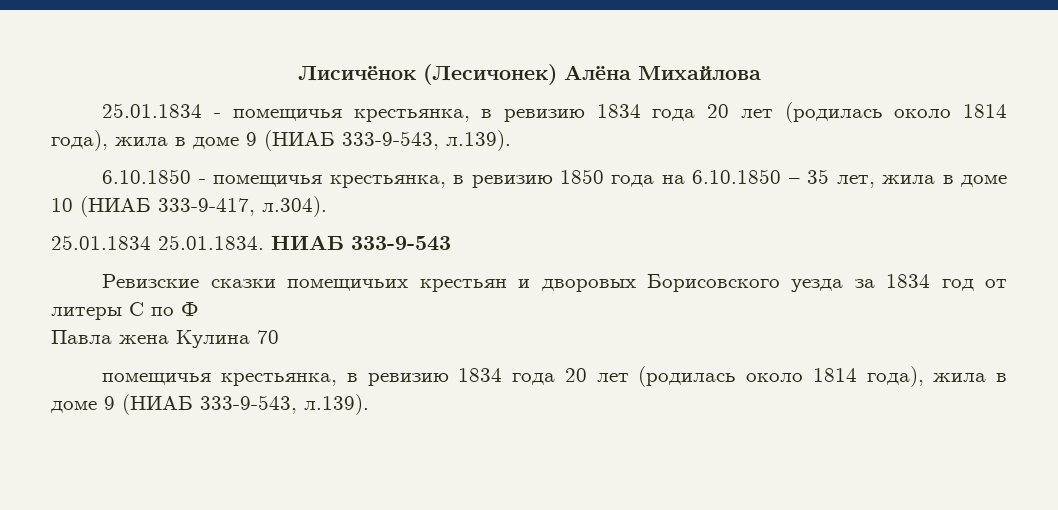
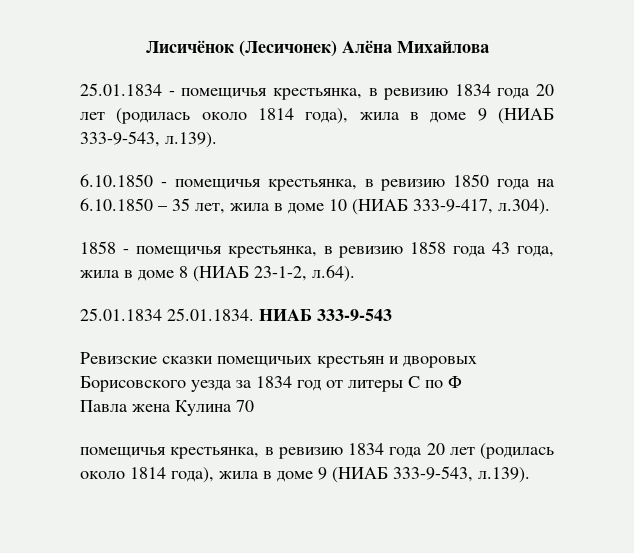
(327, 206) none -> [80,241,555,258] [80,265,355,282] // 1858 - помещичья крестьянка, в ревизию 1858 года 43 года, жила в доме 8 (НИАБ 23-1-2, л.64).

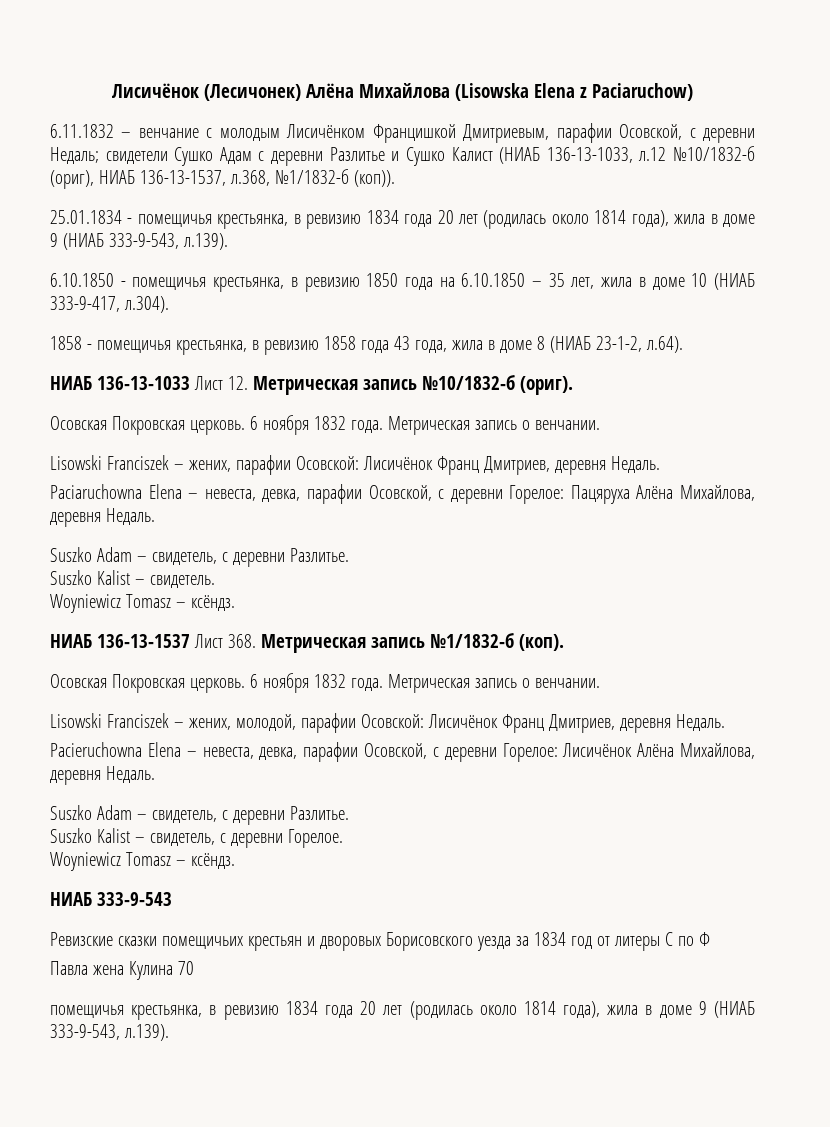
(490, 47) none -> [454,83,693,101] [50,123,755,143] [50,146,756,166] [50,169,395,189] (Lisowska Elena z Paciaruchow) // 6.11.1832 – венчание с молодым Лисичёнком Францишкой Дмитриевым, парафии Осовской, с деревни Недаль; свидетели Сушко Адам с деревни Разлитье и Сушко Калист (НИАБ 136-13-1033, л.12 №10/1832-б (ориг), НИАБ 136-13-1537, л.368, №1/1832-б (коп)).
[80,308,254,321] 25.01.1834 25.01.1834. -> [50,375,573,395] [50,415,600,435] [50,455,660,475] [50,484,756,504] [50,508,155,527] [50,547,349,567] [50,570,215,588] [50,594,235,613] [50,633,564,653] [50,673,600,693] [50,713,725,733] [50,742,755,762] [50,766,155,785] [50,805,349,825] [50,828,343,848] [50,852,235,871] НИАБ 136-13-1033 Лист 12. Метрическая запись №10/1832-б (ориг). // Осовская Покровская церковь. 6 ноября 1832 года. Метрическая запись о венчании. // Lisowski Franciszek – жених, парафии Осовской: Лисичёнок Франц Дмитриев, деревня Недаль. // Paciaruchowna Elena – невеста, девка, парафии Осовской, с деревни Горелое: Пацяруха Алёна Михайлова, деревня Недаль. // Suszko Adam – свидетель, с деревни Разлитье. // Suszko Kalist – свидетель. // Woyniewicz Tomasz – ксёндз. // НИАБ 136-13-1537 Лист 368. Метрическая запись №1/1832-б (коп). // Осовская Покровская церковь. 6 ноября 1832 года. Метрическая запись о венчании. // Lisowski Franciszek – жених, молодой, парафии Осовской: Лисичёнок Франц Дмитриев, деревня Недаль. // Pacieruchowna Elena – невеста, девка, парафии Осовской, с деревни Горелое: Лисичёнок Алёна Михайлова, деревня Недаль. // Suszko Adam – свидетель, с деревни Разлитье. // Suszko Kalist – свидетель, с деревни Горелое. // Woyniewicz Tomasz – ксёндз. //

